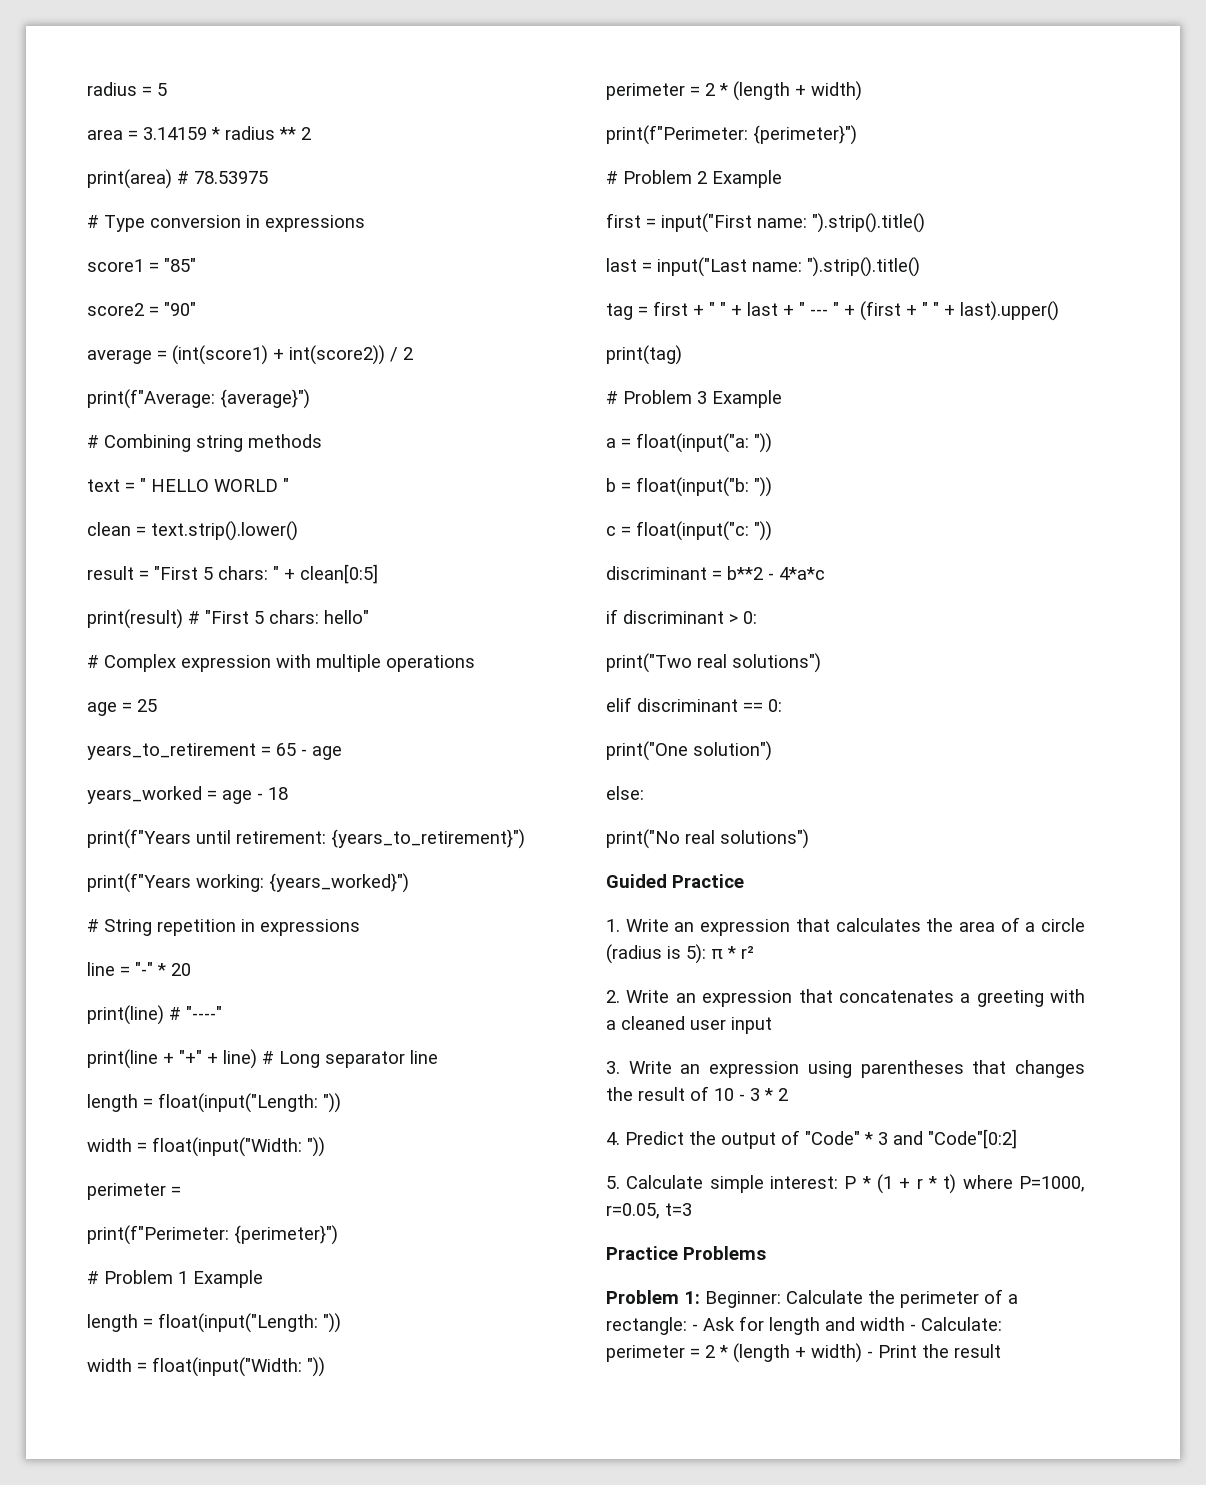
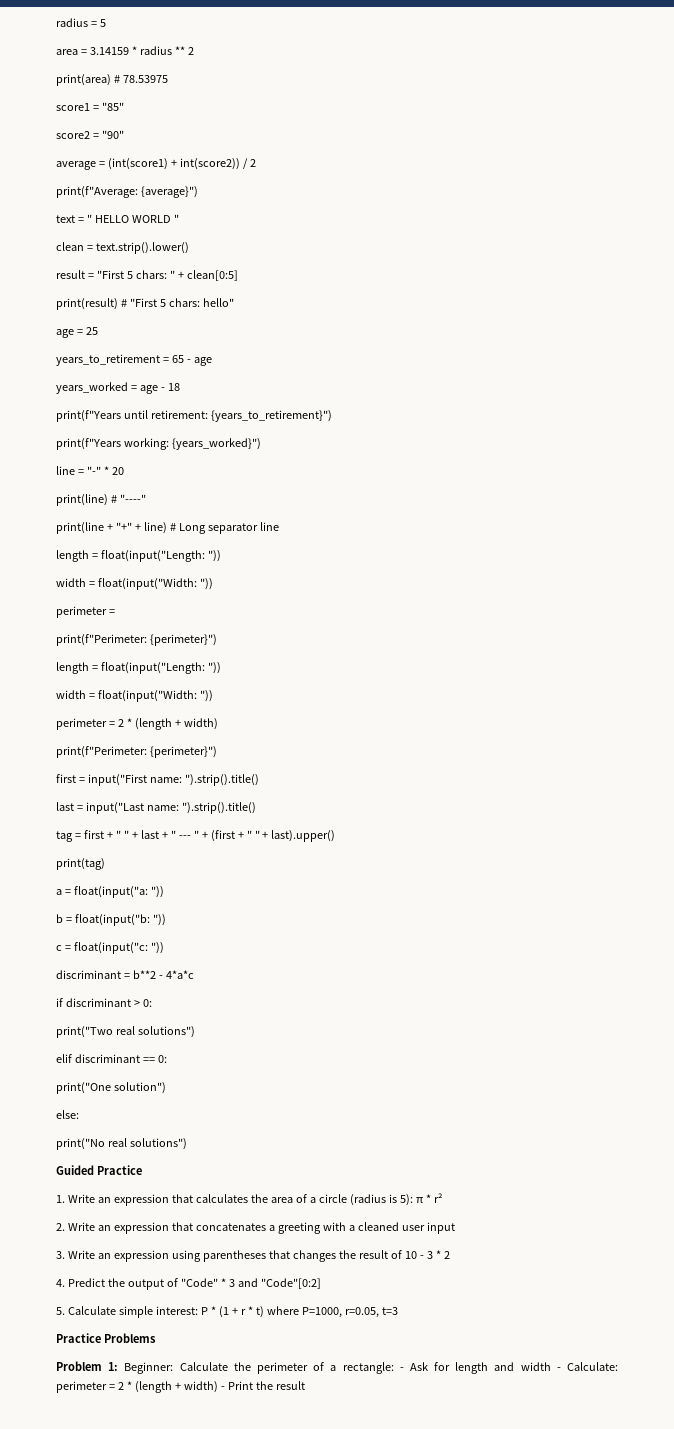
[87,215,365,232] // # Type conversion in expressions -> (168, 79) none
[87,434,322,452] // # Combining string methods -> (198, 192) none
[87,654,475,672] // # Complex expression with multiple operations -> (234, 302) none
[87,919,360,936] // # String repetition in expressions -> (261, 444) none
[87,1270,263,1288] // # Problem 1 Example -> (217, 640) none
[606,170,782,188] // # Problem 2 Example -> (217, 752) none
[606,390,782,408] // # Problem 3 Example -> (105, 864) none

